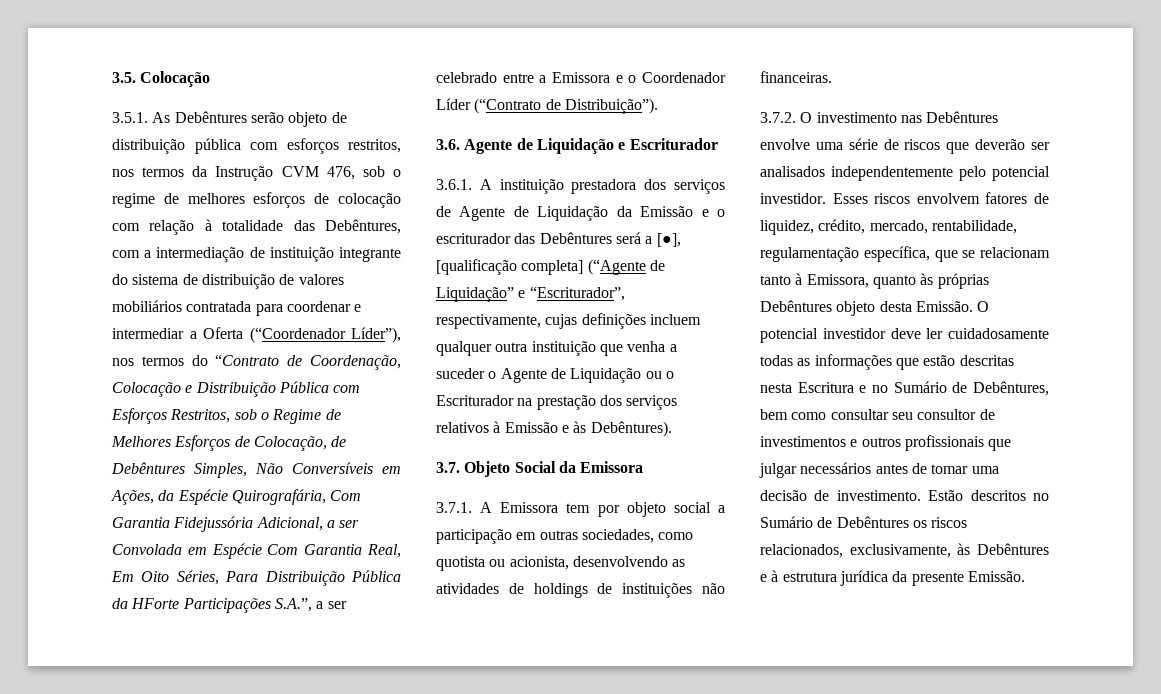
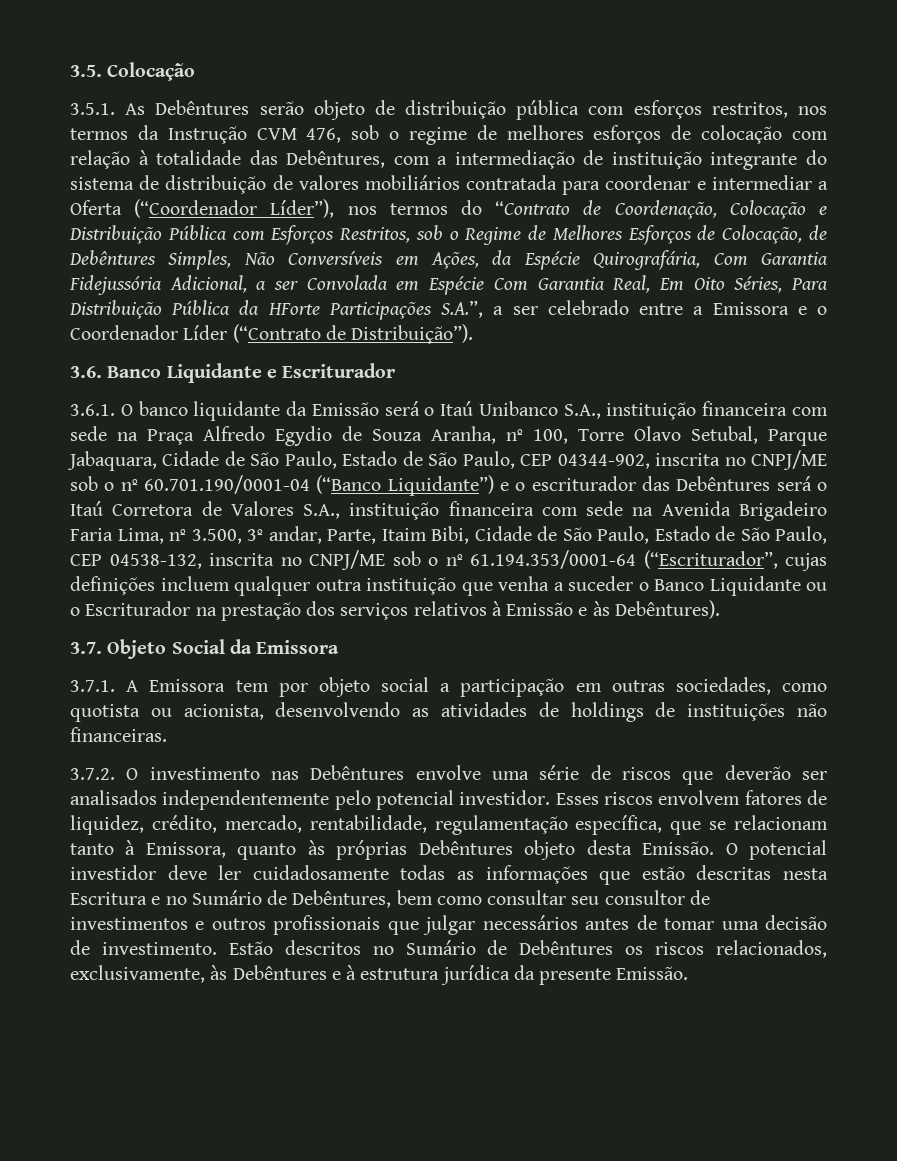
[464,138,614,154] Agente de Liquidação -> [107,363,262,383] Banco Liquidante
[479,179,725,194] [436,206,694,221] A instituição prestadora dos serviços de Agente de Liquidação da Emissão -> [120,401,828,421] [70,426,827,446] [67,450,827,471] [70,475,494,496] O banco liquidante da Emissão será o Itaú Unibanco S.A., instituição financeira com sede na Praça Alfredo Egydio de Souza Aranha, nº 100, Torre Olavo Setubal, Parque Jabaquara, Cidade de São Paulo, Estado de São Paulo, CEP 04344-902, inscrita no CNPJ/ME sob o nº 60.701.190/0001-04 (“Banco Liquidante”)
[645,233,681,247] [436,259,665,275] [436,286,625,302] [436,314,541,329] a [●], [qualificação completa] (“Agente de Liquidação” e “Escriturador”, respectivamente, -> [817,482,828,491] [70,501,827,521] [70,526,827,544] [70,550,778,570] o Itaú Corretora de Valores S.A., instituição financeira com sede na Avenida Brigadeiro Faria Lima, nº 3.500, 3º andar, Parte, Itaim Bibi, Cidade de São Paulo, Estado de São Paulo, CEP 04538-132, inscrita no CNPJ/ME sob o nº 61.194.353/0001-64 (“Escriturador”,
[500,368,642,383] Agente de Liquidação -> [654,576,801,596] Banco Liquidante

